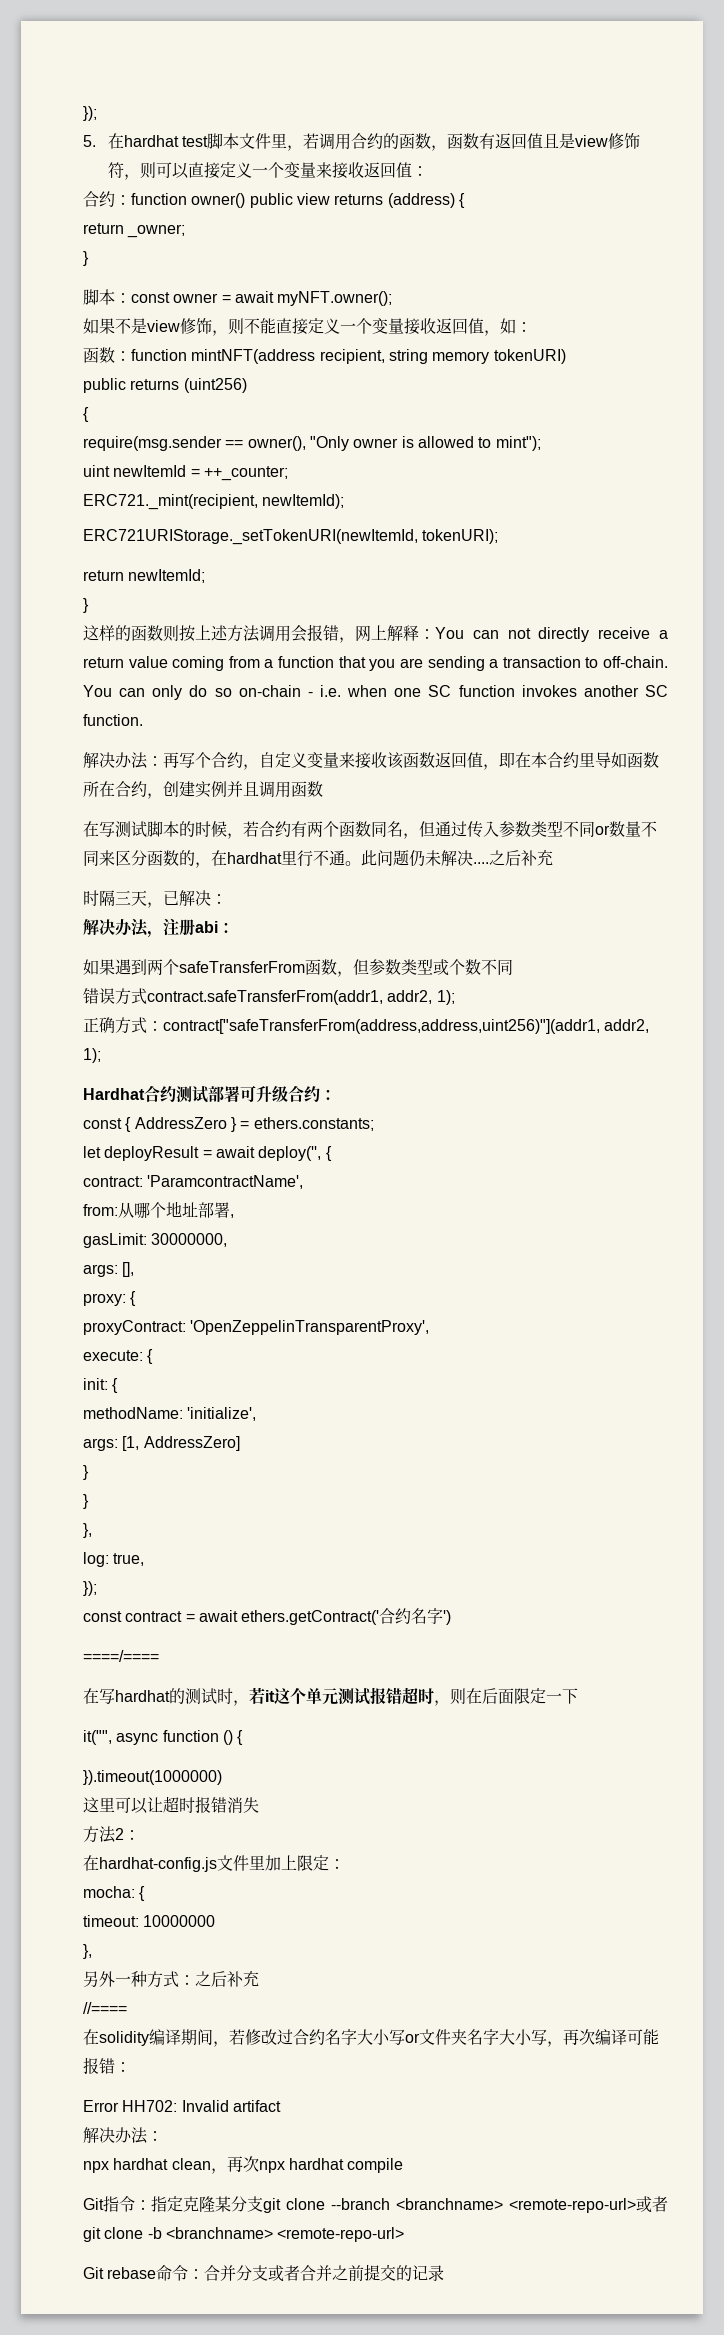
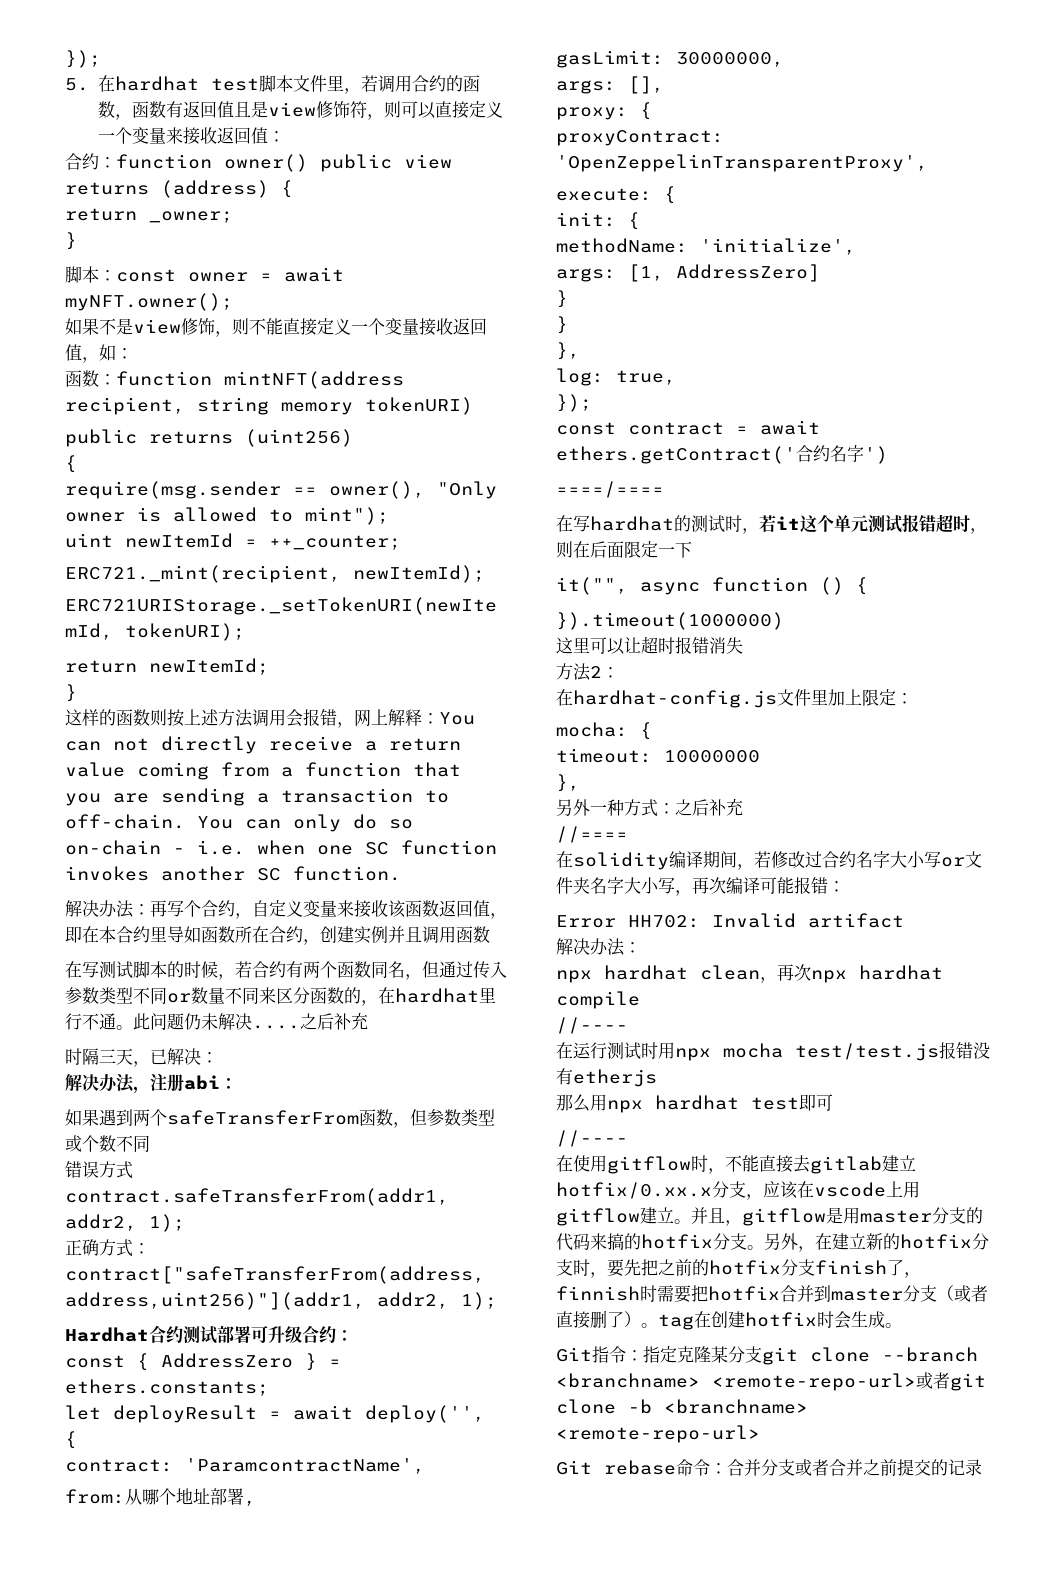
(404, 2165) none -> [556,1017,628,1034] [556,1042,990,1061] [556,1068,657,1087] [556,1094,833,1113] [556,1130,628,1147] [556,1155,916,1174] [556,1181,920,1200] [556,1207,983,1226] [556,1233,989,1252] [556,1259,921,1278] [556,1285,988,1303] [556,1310,902,1330] // //---- // 在运行测试时用npx mocha test/test.js报错没有etherjs // 那么用npx hardhat test即可 // //---- // 在使用gitflow时，不能直接去gitlab建立hotfix/0.xx.x分支，应该在vscode上用gitflow建立。并且，gitflow是用master分支的代码来搞的hotfix分支。另外，在建立新的hotfix分支时，要先把之前的hotfix分支finish了，finnish时需要把hotfix合并到master分支（或者直接删了）。tag在创建hotfix时会生成。

